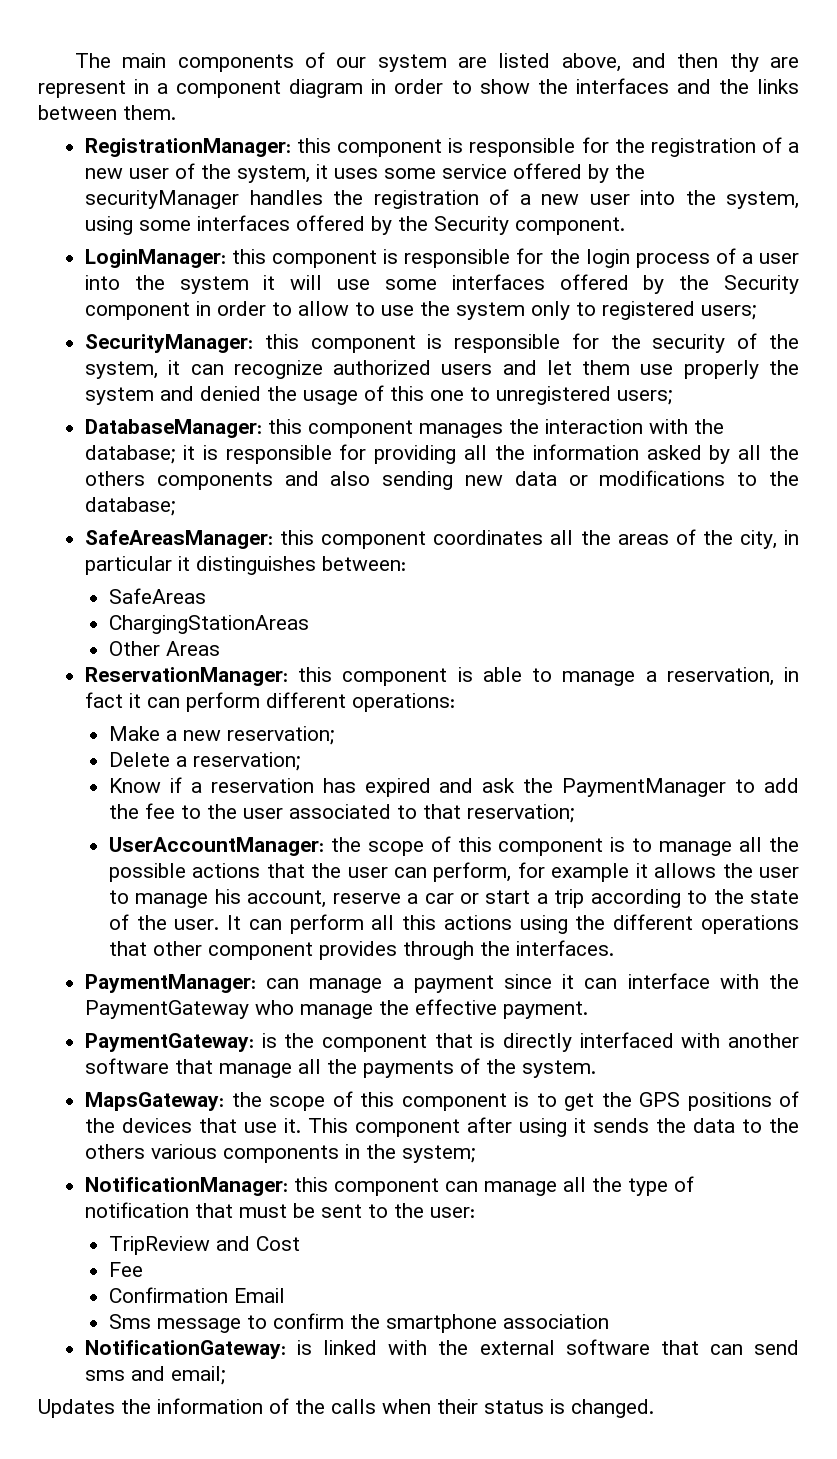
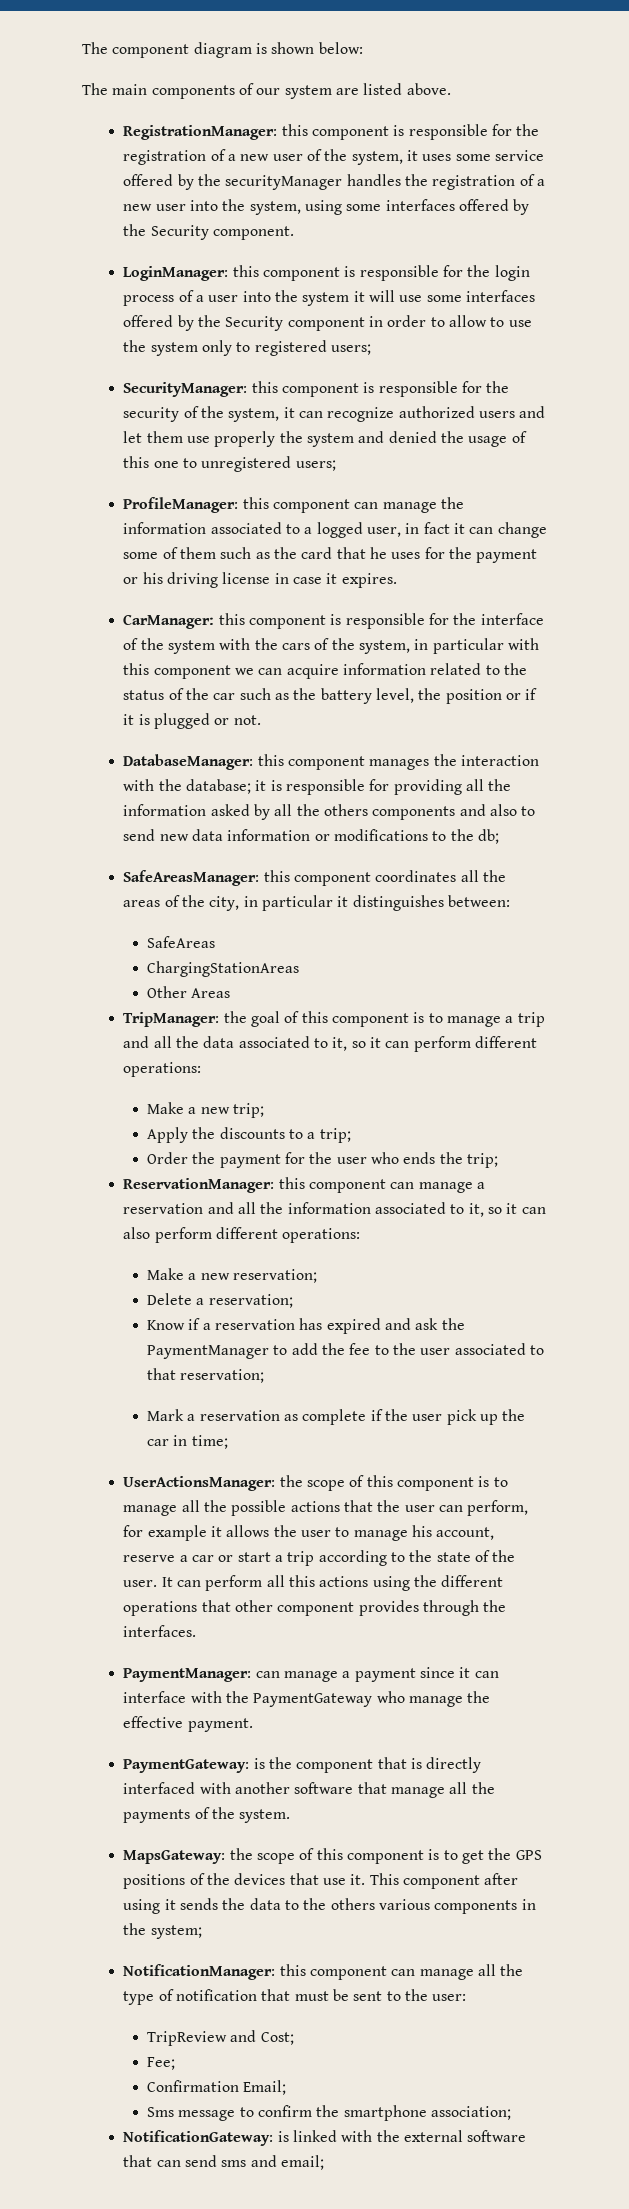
[75,53,112,68] The -> [82,42,363,58] [82,83,108,95] The component diagram is shown below: // The
[561,53,800,72] [38,78,800,98] [38,105,176,120] above, and then thy are represent in a component diagram in order to show the interfaces and the links between them. -> [406,83,451,95] above.
(673, 397) none -> [123,497,464,513] [123,522,547,538] [123,547,538,563] [123,572,397,588] [123,613,544,629] [123,638,539,654] [123,663,527,679] [123,688,538,704] [123,713,261,729] // ProfileManager: this component can manage the information associated to a logged user, in fact it can change some of them such as the card that he uses for the payment or his driving license in case it expires. // CarManager: this component is responsible for the interface of the system with the cars of the system, in particular with this component we can acquire information related to the status of the car such as the battery level, the position or if it is plugged or not.
[382,471,454,490] sending -> [521,806,536,816] [123,829,156,841] to send
(557, 478) none -> [227,829,311,841] information
[85,497,176,516] database; -> [477,829,499,844] db;
[85,667,799,686] [85,692,181,708] ReservationManager: this component is able to manage a reservation, in fact it can -> [123,1011,545,1027] [123,1036,537,1052] [123,1062,202,1077] [147,1102,265,1118] [147,1127,351,1143] [147,1152,498,1168] [123,1177,485,1193] [123,1202,546,1217] [123,1227,151,1239] TripManager: the goal of this component is to manage a trip and all the data associated to it, so it can perform different operations: // Make a new trip; // Apply the discounts to a trip; // Order the payment for the user who ends the trip; // ReservationManager: this component can manage a reservation and all the information associated to it, so it can also
[108,837,324,856] UserAccountManager: -> [147,1409,526,1425] [147,1435,228,1449] [123,1476,276,1491] Mark a reservation as complete if the user pick up the car in time; // UserActionsManager:
[255,1236,300,1251] [108,1262,143,1277] Cost // Fee -> [260,2032,294,2045] [147,2057,176,2070] Cost; // Fee;
[233,1288,285,1303] Email -> [243,2080,287,2095] Email;
[502,1314,609,1329] association -> [430,2106,511,2120] association;
[38,1398,654,1418] // Updates the information of the calls when their status is changed. -> (324, 2162) none

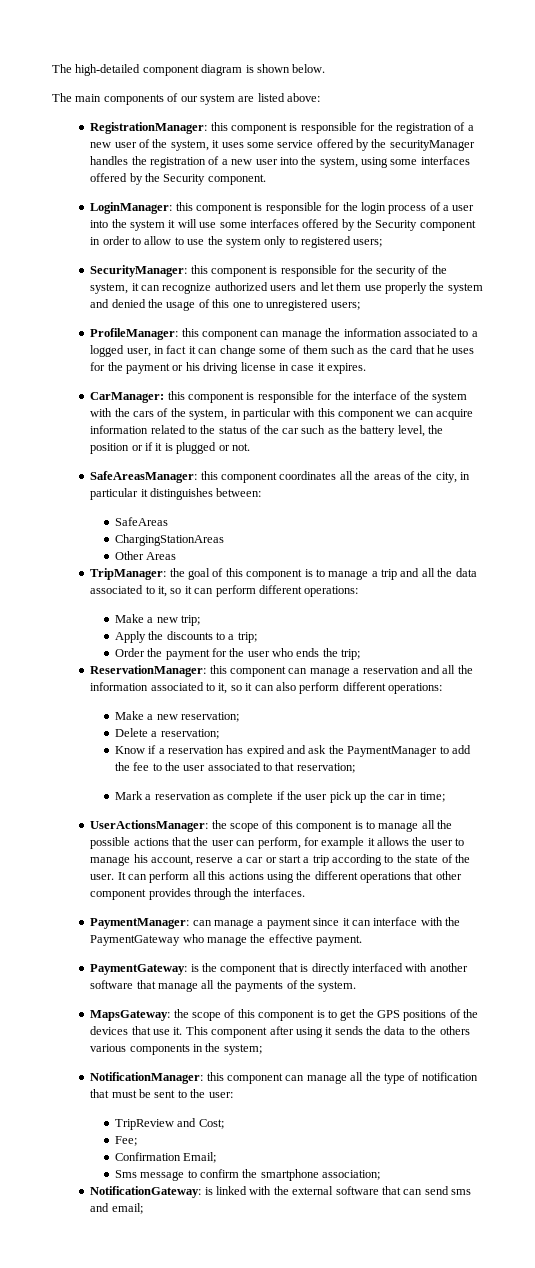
[82,42,108,54] The -> [52,64,141,76] The high-detailed
[318,42,363,54] below: -> [292,64,326,73] below.
[406,83,451,95] above. -> [287,93,320,102] above:
[123,754,539,770] [123,779,512,795] [123,804,536,820] [123,829,499,844] // DatabaseManager: this component manages the interaction with the database; it is responsible for providing all the information asked by all the others components and also to send new data information or modifications to the db; -> (250, 447) none

